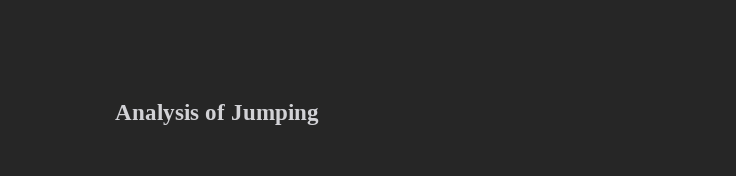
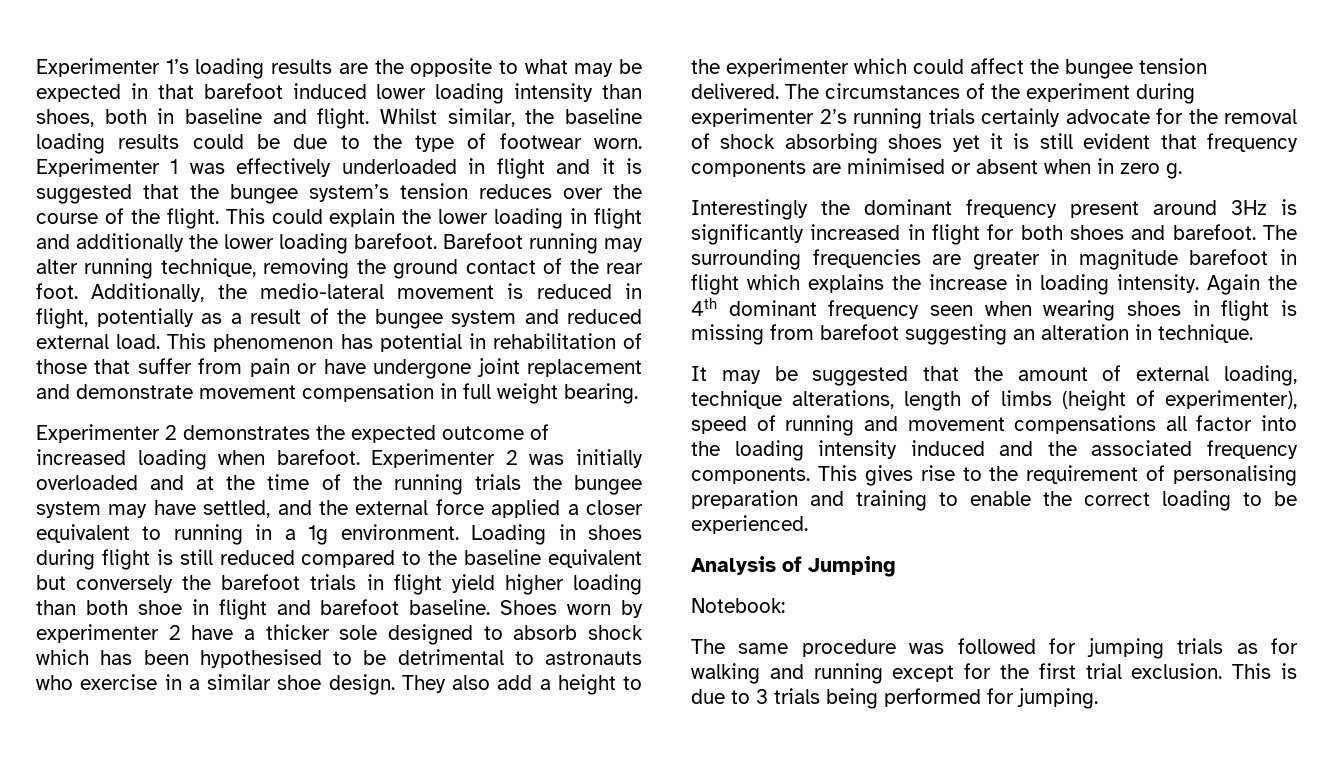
[115,104,320,125] Analysis of Jumping -> [36,58,642,79] [36,83,642,104] [36,108,642,129] [36,133,642,154] [36,158,643,179] [36,183,642,204] [36,208,642,229] [36,233,643,254] [36,258,644,279] [36,283,642,302] [36,308,642,329] [36,333,642,352] [36,358,642,379] [36,383,638,404] [36,424,549,443] [36,449,643,470] [36,474,643,495] [36,499,643,518] [36,524,643,545] [36,549,643,570] [36,574,642,595] [36,599,643,620] [36,624,643,645] [36,649,642,668] [36,674,642,695] [691,58,1207,79] [691,83,1195,104] [691,108,1297,129] [691,133,1298,154] [691,158,1182,179] [691,199,1297,220] [691,224,1297,245] [691,249,1297,270] [691,274,1297,295] [691,298,1297,321] [691,324,1253,345] [691,365,1297,386] [691,390,1297,411] [691,415,1297,436] [691,440,1298,461] [691,465,1297,486] [691,490,1297,511] [691,515,808,534] [691,556,896,577] [691,598,785,613] [691,638,1298,659] [691,663,1297,684] [691,688,1098,709] Experimenter 1’s loading results are the opposite to what may be expected in that barefoot induced lower loading intensity than shoes, both in baseline and flight. Whilst similar, the baseline loading results could be due to the type of footwear worn. Experimenter 1 was effectively underloaded in flight and it is suggested that the bungee system’s tension reduces over the course of the flight. This could explain the lower loading in flight and additionally the lower loading barefoot. Barefoot running may alter running technique, removing the ground contact of the rear foot. Additionally, the medio-lateral movement is reduced in flight, potentially as a result of the bungee system and reduced external load. This phenomenon has potential in rehabilitation of those that suffer from pain or have undergone joint replacement and demonstrate movement compensation in full weight bearing. // Experimenter 2 demonstrates the expected outcome of increased loading when barefoot. Experimenter 2 was initially overloaded and at the time of the running trials the bungee system may have settled, and the external force applied a closer equivalent to running in a 1g environment. Loading in shoes during flight is still reduced compared to the baseline equivalent but conversely the barefoot trials in flight yield higher loading than both shoe in flight and barefoot baseline. Shoes worn by experimenter 2 have a thicker sole designed to absorb shock which has been hypothesised to be detrimental to astronauts who exercise in a similar shoe design. They also add a height to the experimenter which could affect the bungee tension delivered. The circumstances of the experiment during experimenter 2’s running trials certainly advocate for the removal of shock absorbing shoes yet it is still evident that frequency components are minimised or absent when in zero g. // Interestingly the dominant frequency present around 3Hz is significantly increased in flight for both shoes and barefoot. The surrounding frequencies are greater in magnitude barefoot in flight which explains the increase in loading intensity. Again the 4th dominant frequency seen when wearing shoes in flight is missing from barefoot suggesting an alteration in technique. // It may be suggested that the amount of external loading, technique alterations, length of limbs (height of experimenter), speed of running and movement compensations all factor into the loading intensity induced and the associated frequency components. This gives rise to the requirement of personalising preparation and training to enable the correct loading to be experienced. // Analysis of Jumping // Notebook: // The same procedure was followed for jumping trials as for walking and running except for the first trial exclusion. This is due to 3 trials being performed for jumping.

